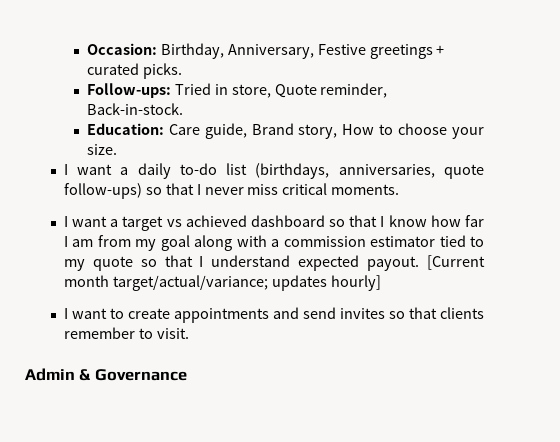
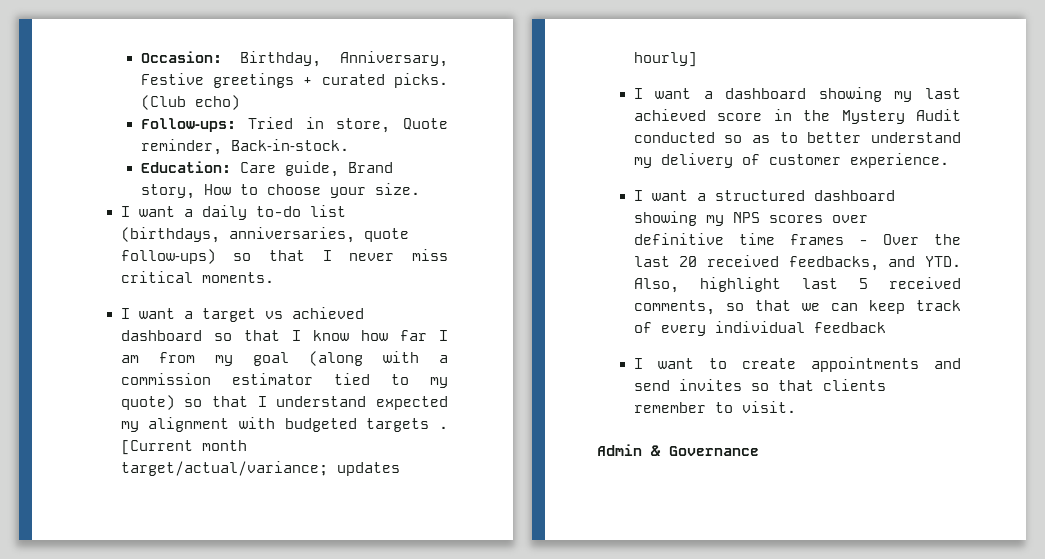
(182, 71) none -> [140,95,240,110] (Club echo)
[194,235,233,251] along -> [308,351,363,366] (along
[92,256,133,271] quote -> [120,395,175,410] quote)
[367,256,420,271] payout. -> [120,417,448,432] my alignment with budgeted targets .
(381, 283) none -> [633,87,961,102] [633,109,961,124] [633,132,961,143] [633,153,949,168] [633,190,895,201] [633,211,868,226] [633,233,961,245] [633,255,961,271] [633,277,961,293] [633,300,961,315] [633,321,886,336] // I want a dashboard showing my last achieved score in the Mystery Audit conducted so as to better understand my delivery of customer experience. // I want a structured dashboard showing my NPS scores over definitive time frames - Over the last 20 received feedbacks, and YTD. Also, highlight last 5 received comments, so that we can keep track of every individual feedback

